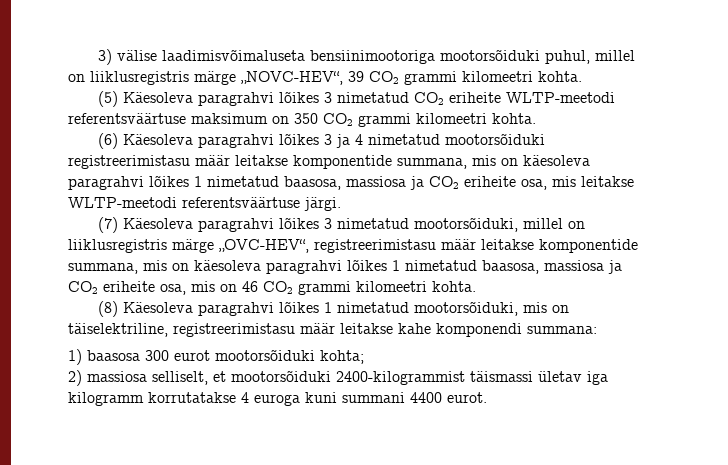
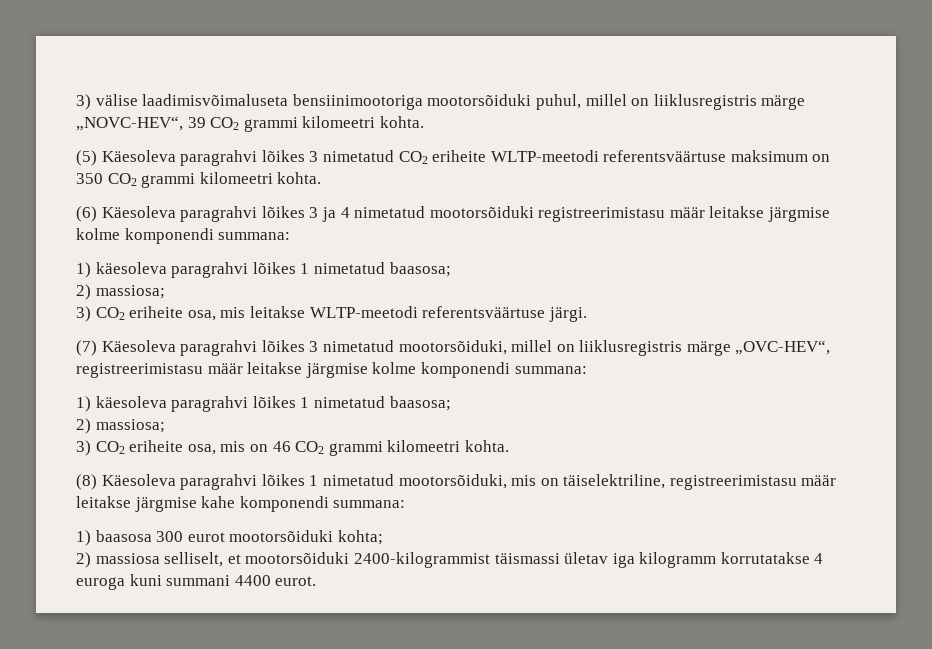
[293,155,590,169] [68,175,424,190] komponentide summana, mis on käesoleva paragrahvi lõikes 1 nimetatud baasosa, massiosa ja -> [768,207,831,222] [76,228,291,244] [76,262,451,278] [76,284,165,300] [76,306,91,322] järgmise kolme komponendi summana: // 1) käesoleva paragrahvi lõikes 1 nimetatud baasosa; // 2) massiosa; // 3)
[539,239,638,253] [68,259,622,274] komponentide summana, mis on käesoleva paragrahvi lõikes 1 nimetatud baasosa, massiosa ja -> [305,362,587,378] [76,396,451,412] [76,418,165,434] [76,440,91,456] järgmise kolme komponendi summana: // 1) käesoleva paragrahvi lõikes 1 nimetatud baasosa; // 2) massiosa; // 3)
(393, 328) none -> [134,497,197,512] järgmise

